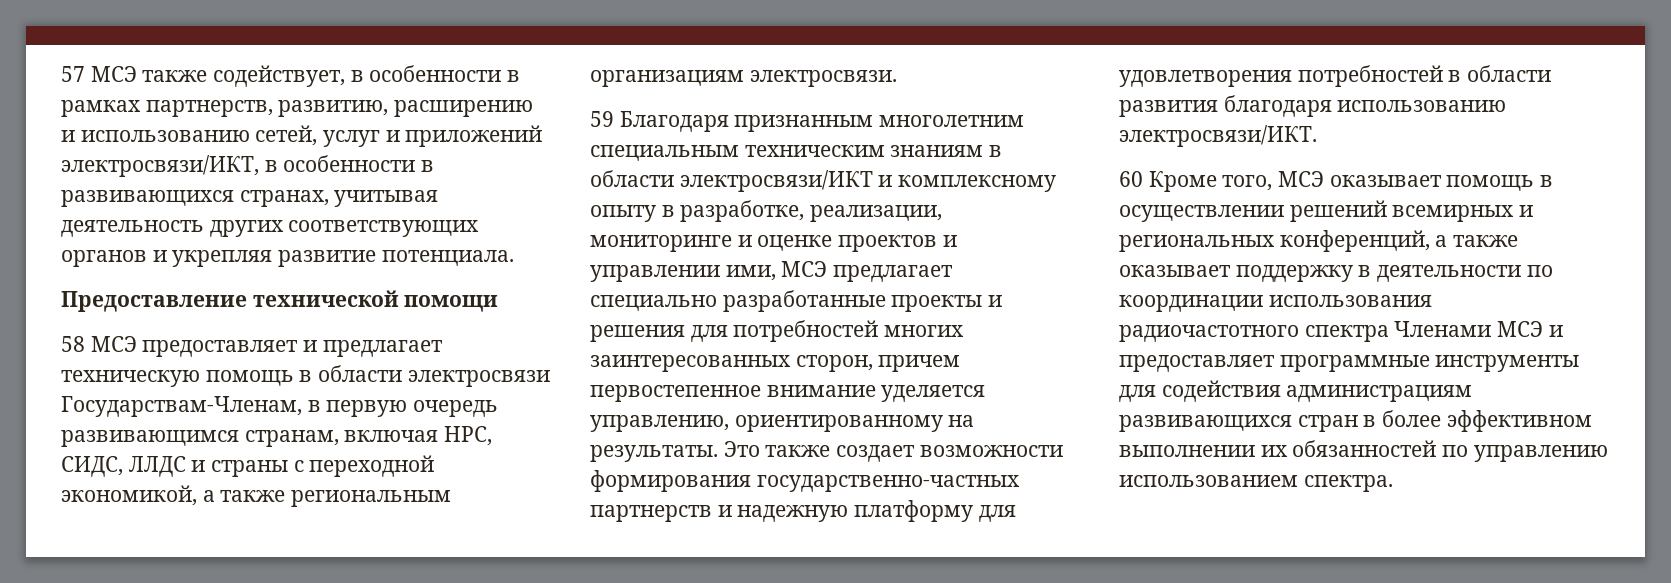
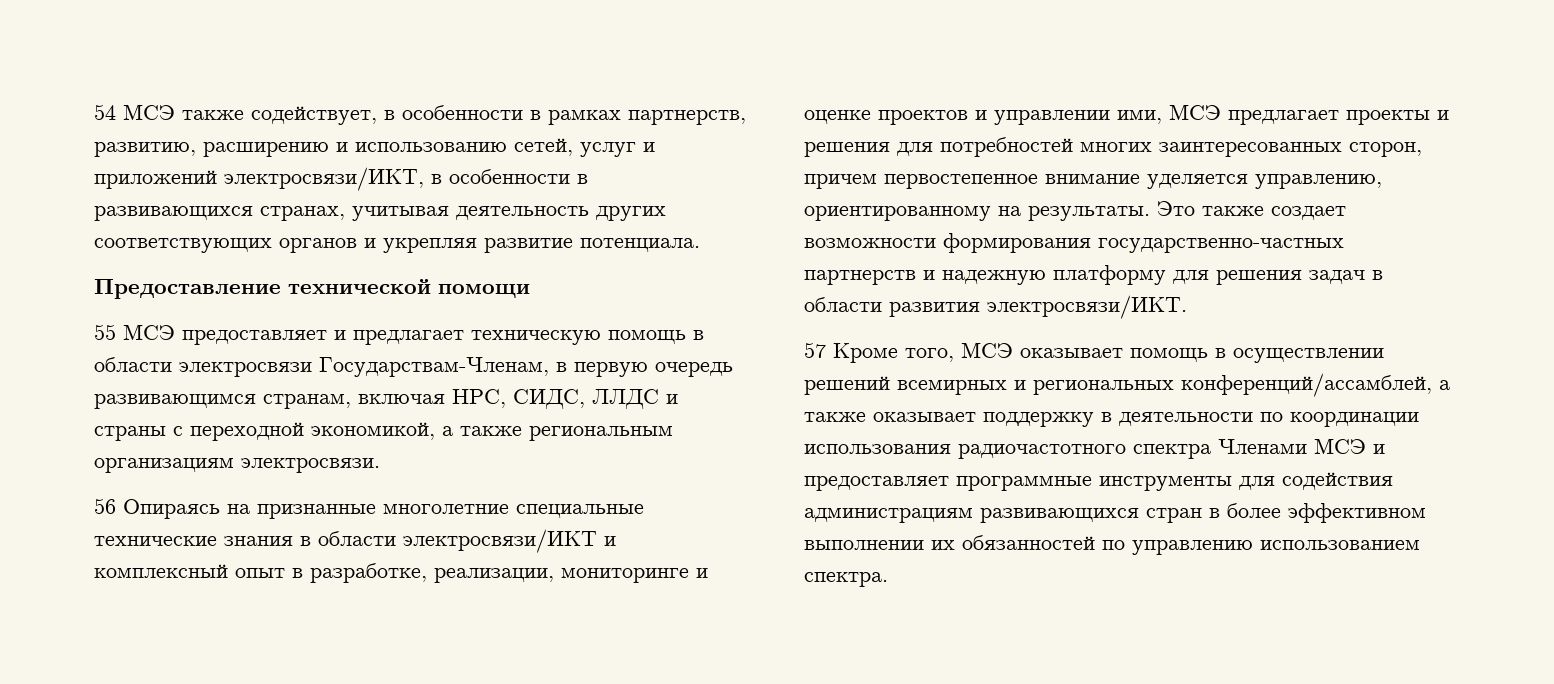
[61,66,85,82] 57 -> [94,104,116,120] 54
[61,336,85,352] 58 -> [94,324,116,340] 55
[590,111,1025,132] [590,145,984,161] 59 Благодаря признанным многолетним специальным техническим знаниям -> [94,498,644,519] [94,536,293,546] 56 Опираясь на признанные многолетние специальные технические знания
[898,175,1057,192] [590,205,656,222] комплексному опыту -> [94,564,285,578] комплексный опыт
[590,290,886,312] специально разработанные -> (1339, 117) none
[1119,65,1443,87] удовлетворения потребностей -> [1216,270,1365,285] решения задач
[1223,95,1507,117] благодаря использованию -> (980, 309) none
[1119,171,1143,187] 60 -> [804,342,826,358] 57
[1279,230,1430,252] конференций, -> [1181,373,1432,397] конференций/ассамблей,

